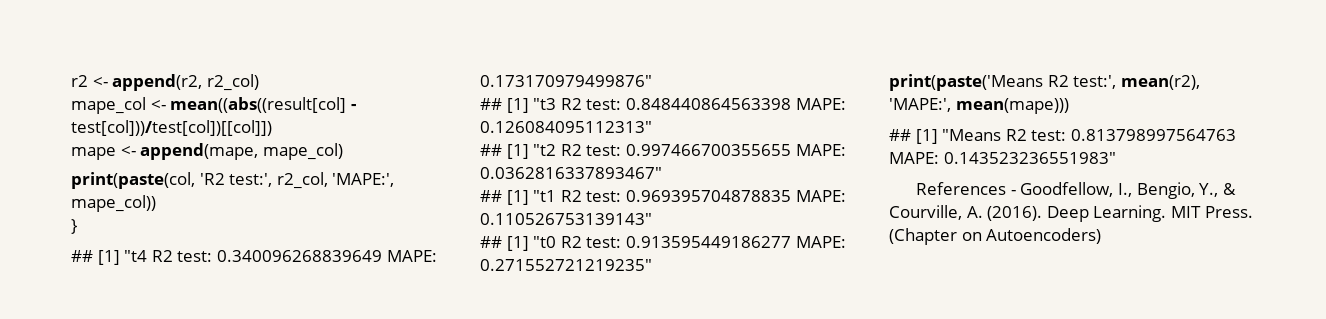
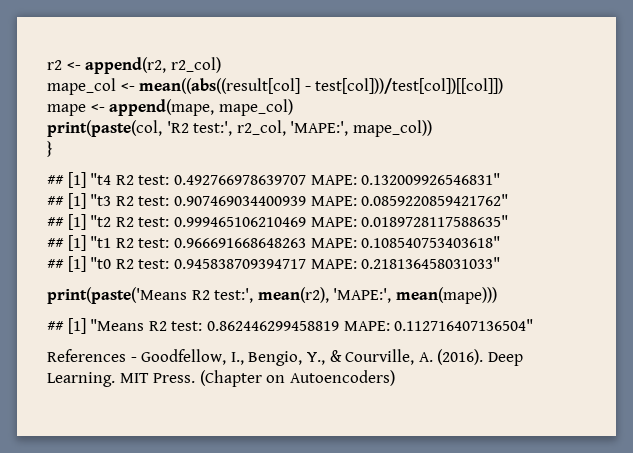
[216,250,437,262] [480,75,652,87] 0.340096268839649 MAPE: 0.173170979499876" -> [173,173,501,185] 0.492766978639707 MAPE: 0.132009926546831"
[625,98,846,110] [480,121,652,133] 0.848440864563398 MAPE: 0.126084095112313" -> [173,194,509,206] 0.907469034400939 MAPE: 0.0859220859421762"
[625,144,846,156] [480,167,662,179] 0.997466700355655 MAPE: 0.0362816337893467" -> [173,215,509,227] 0.999465106210469 MAPE: 0.0189728117588635"
[625,190,846,202] [480,213,652,225] 0.969395704878835 MAPE: 0.110526753139143" -> [173,236,501,248] 0.966691668648263 MAPE: 0.108540753403618"
[625,236,846,248] [480,259,652,271] 0.913595449186277 MAPE: 0.271552721219235" -> [173,257,501,269] 0.945838709394717 MAPE: 0.218136458031033"
[1070,129,1236,141] [889,152,1116,164] 0.813798997564763 MAPE: 0.143523236551983" -> [206,319,534,331] 0.862446299458819 MAPE: 0.112716407136504"

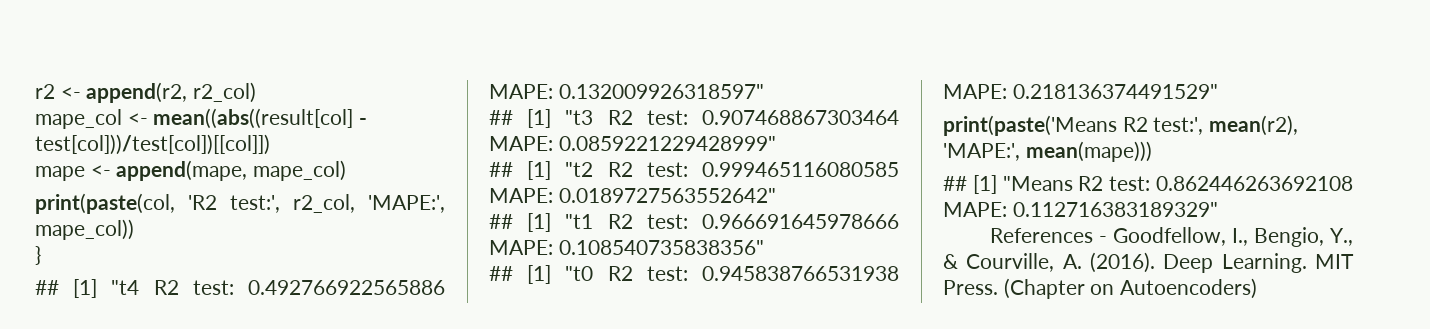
[173,173,501,185] 0.492766978639707 MAPE: 0.132009926546831" -> [247,280,445,295] [489,84,764,99] 0.492766922565886 MAPE: 0.132009926318597"
[173,194,509,206] 0.907469034400939 MAPE: 0.0859220859421762" -> [702,110,899,125] [489,136,776,151] 0.907468867303464 MAPE: 0.0859221229428999"
[173,215,509,227] 0.999465106210469 MAPE: 0.0189728117588635" -> [702,162,899,177] [489,188,776,203] 0.999465116080585 MAPE: 0.0189727563552642"
[173,236,501,248] 0.966691668648263 MAPE: 0.108540753403618" -> [702,214,899,229] [489,240,764,255] 0.966691645978666 MAPE: 0.108540735838356"
[173,257,501,269] 0.945838709394717 MAPE: 0.218136458031033" -> [702,266,899,281] [943,84,1218,99] 0.945838766531938 MAPE: 0.218136374491529"
[206,319,534,331] 0.862446299458819 MAPE: 0.112716407136504" -> [1156,176,1353,191] [943,202,1218,217] 0.862446263692108 MAPE: 0.112716383189329"

